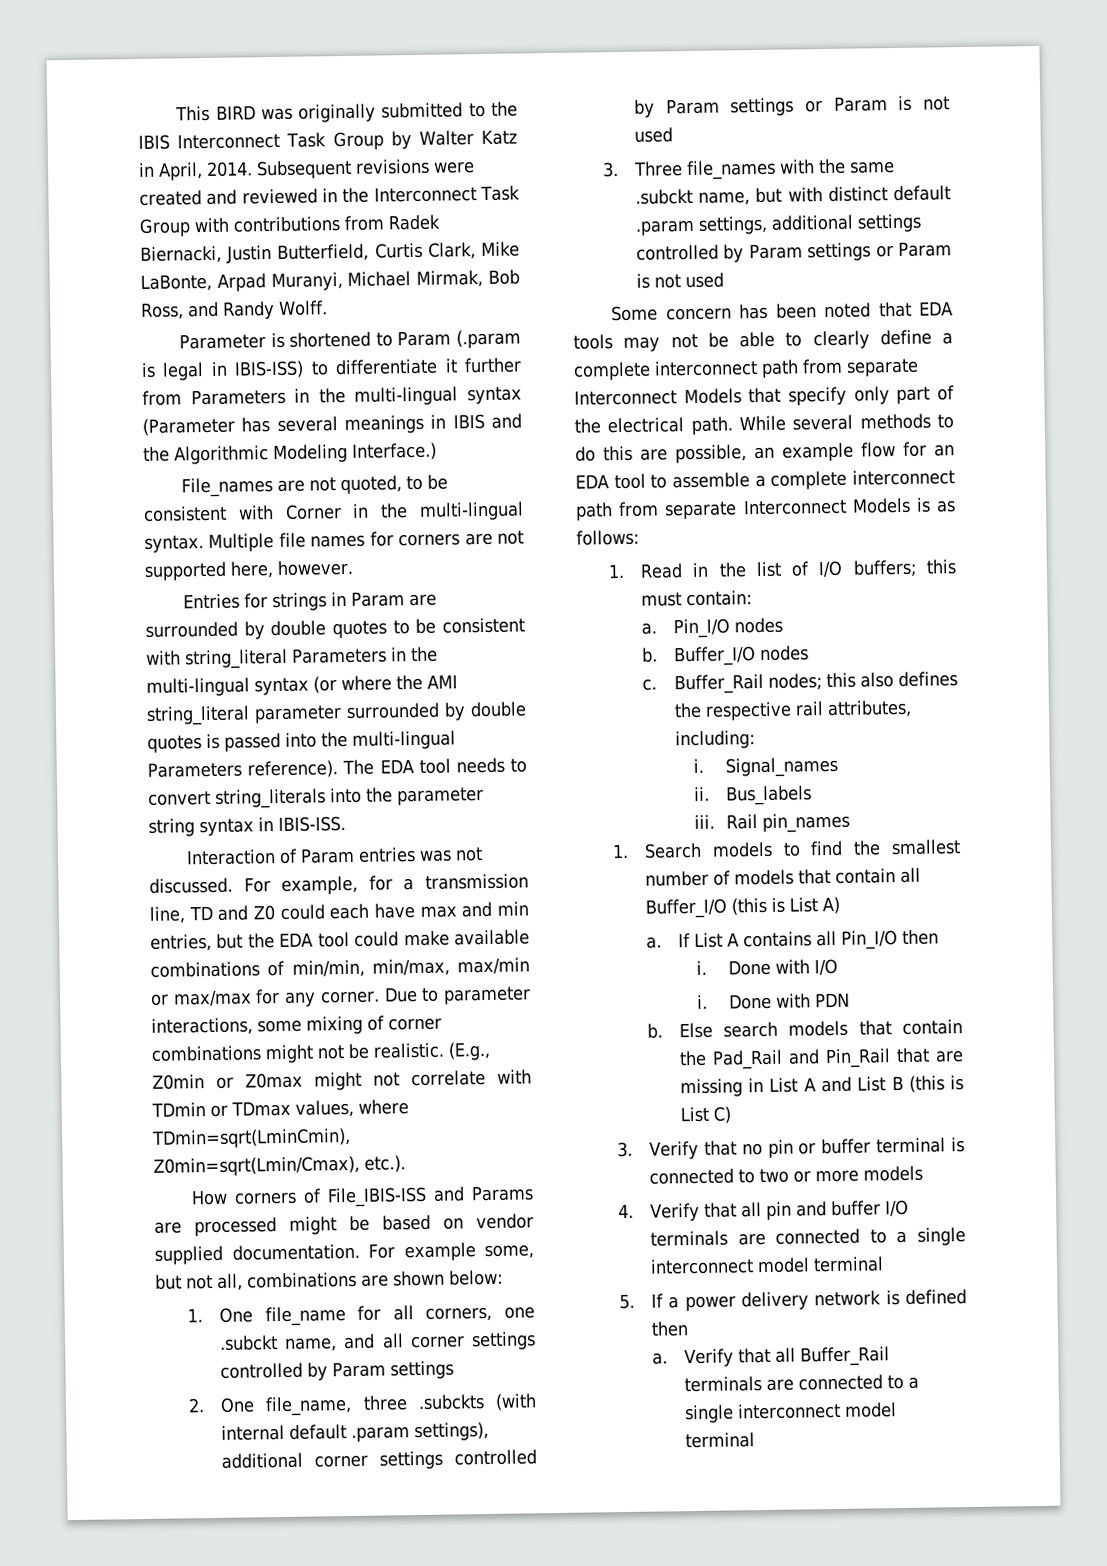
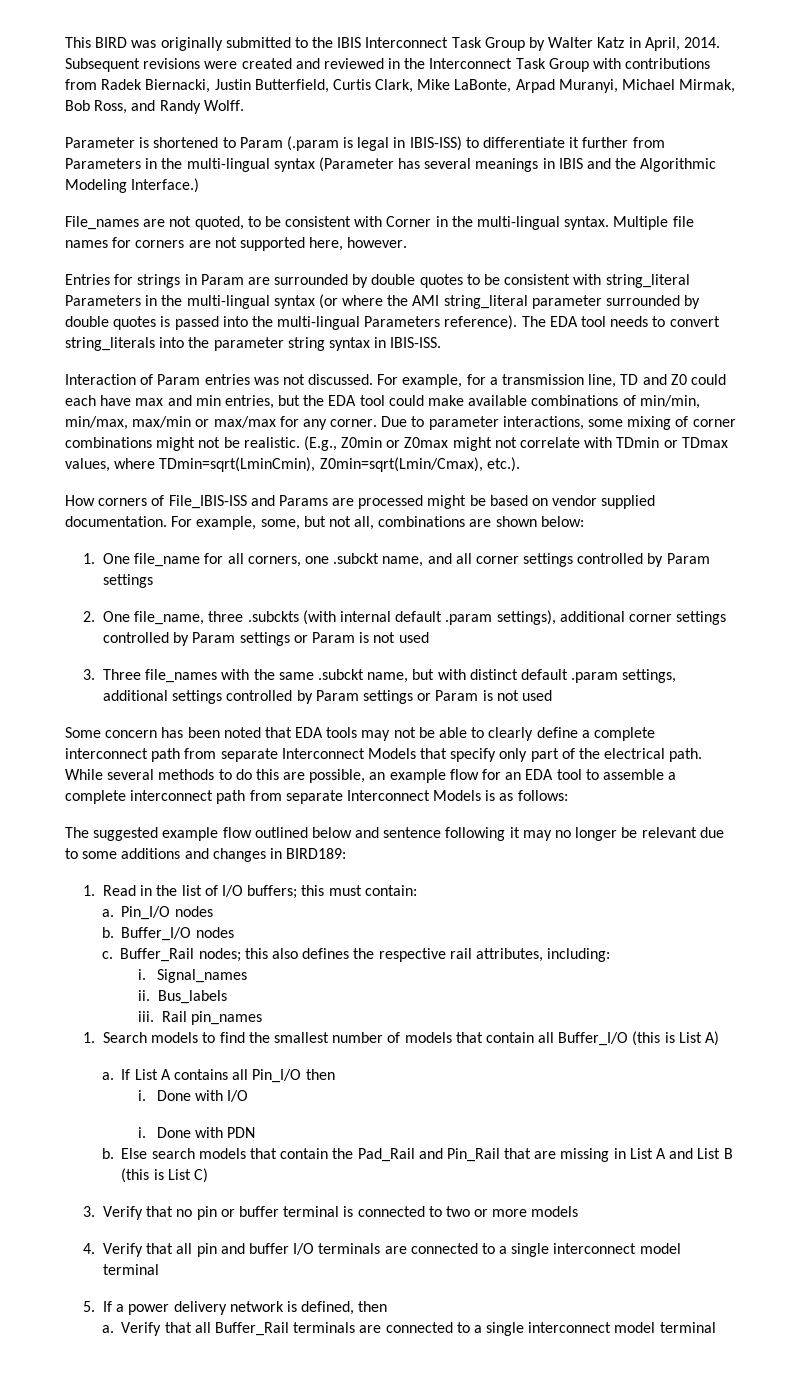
[403,1242,476,1262] example -> [196,516,257,530] example,
(639, 537) none -> [65,827,724,841] [65,848,347,862] // The suggested example flow outlined below and sentence following it may no longer be relevant due to some additions and changes in BIRD189:
[905,1289,967,1305] defined -> [301,1301,355,1315] defined,

